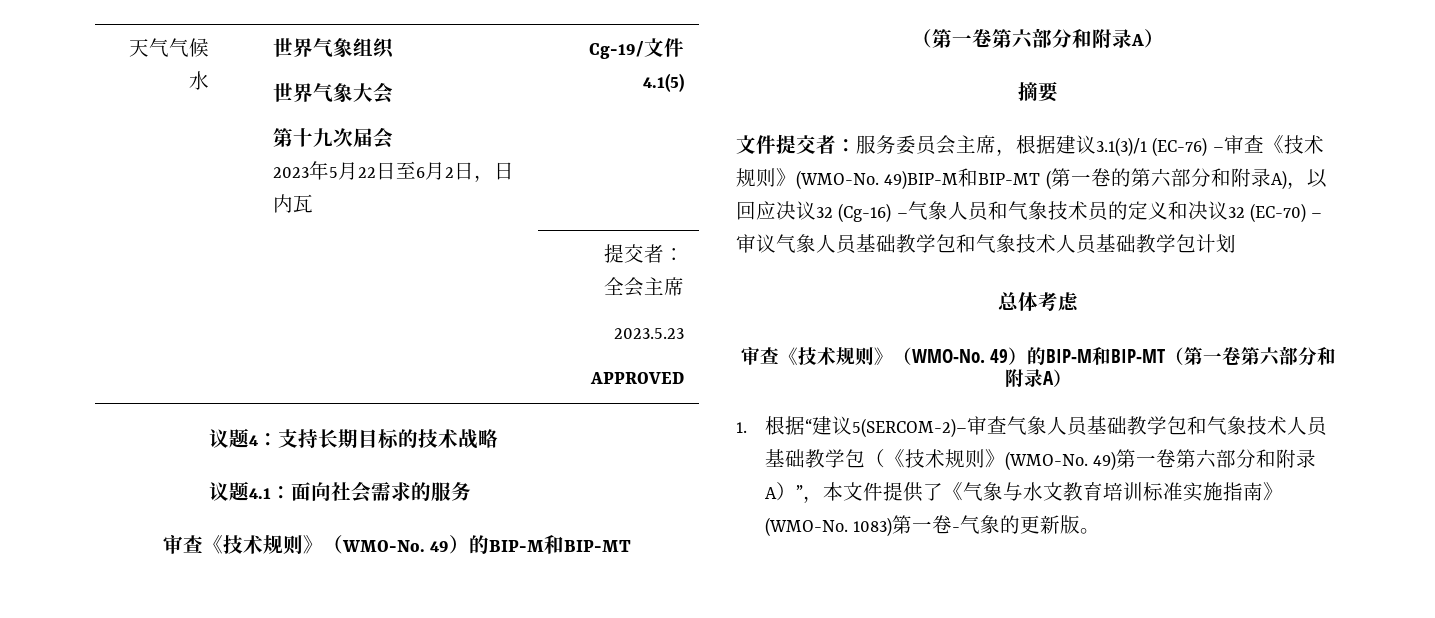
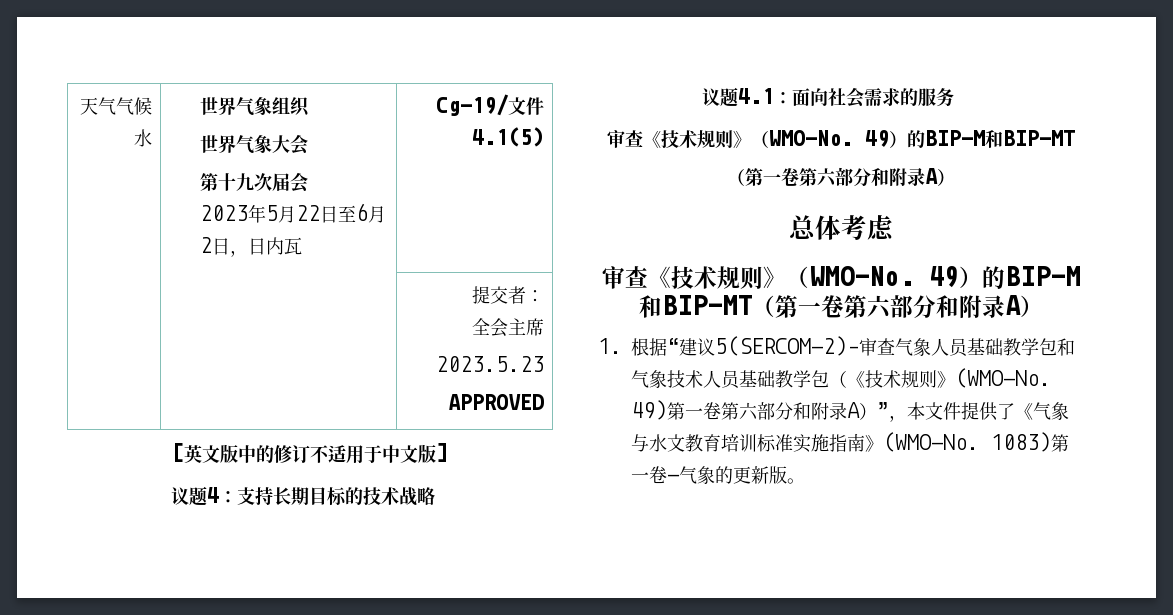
(684, 378) none -> [172,443,448,464] // [英文版中的修订不适用于中文版]
[1018,82,1058,102] [736,134,1324,157] [736,168,1327,190] [736,201,1323,223] [736,234,1236,254] // 摘要 // 文件提交者：服务委员会主席，根据建议3.1(3)/1 (EC-76) –审查《技术规则》(WMO-No. 49)BIP-M和BIP-MT (第一卷的第六部分和附录A)，以回应决议32 (Cg-16) –气象人员和气象技术员的定义和决议32 (EC-70) –审议气象人员基础教学包和气象技术人员基础教学包计划 -> (955, 177) none

